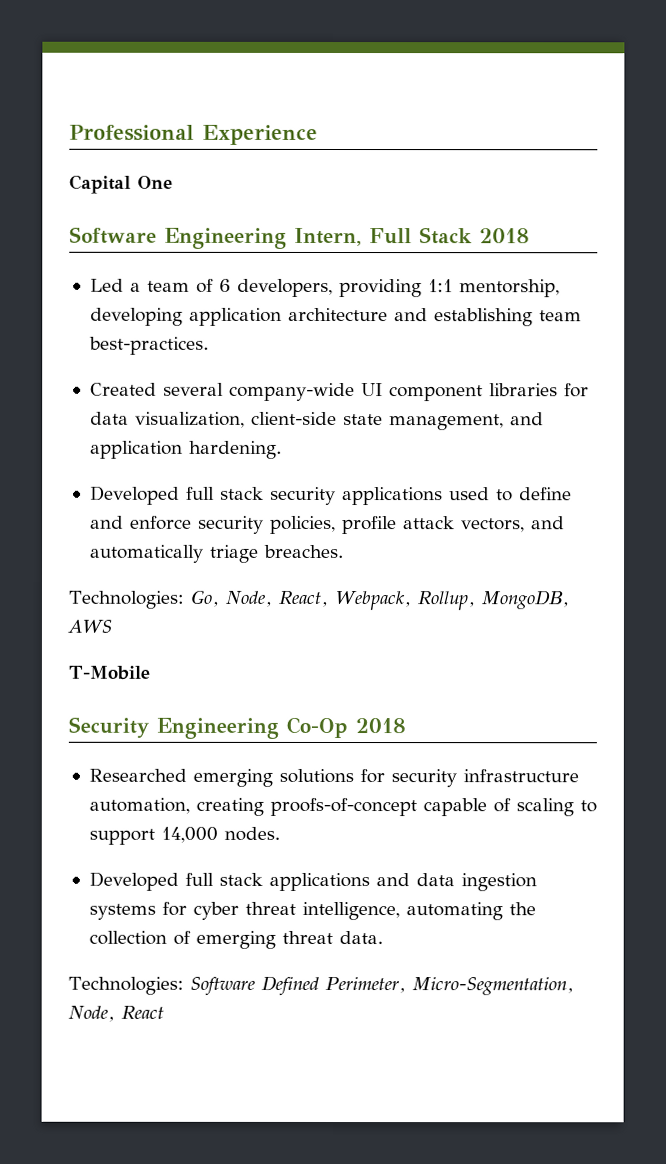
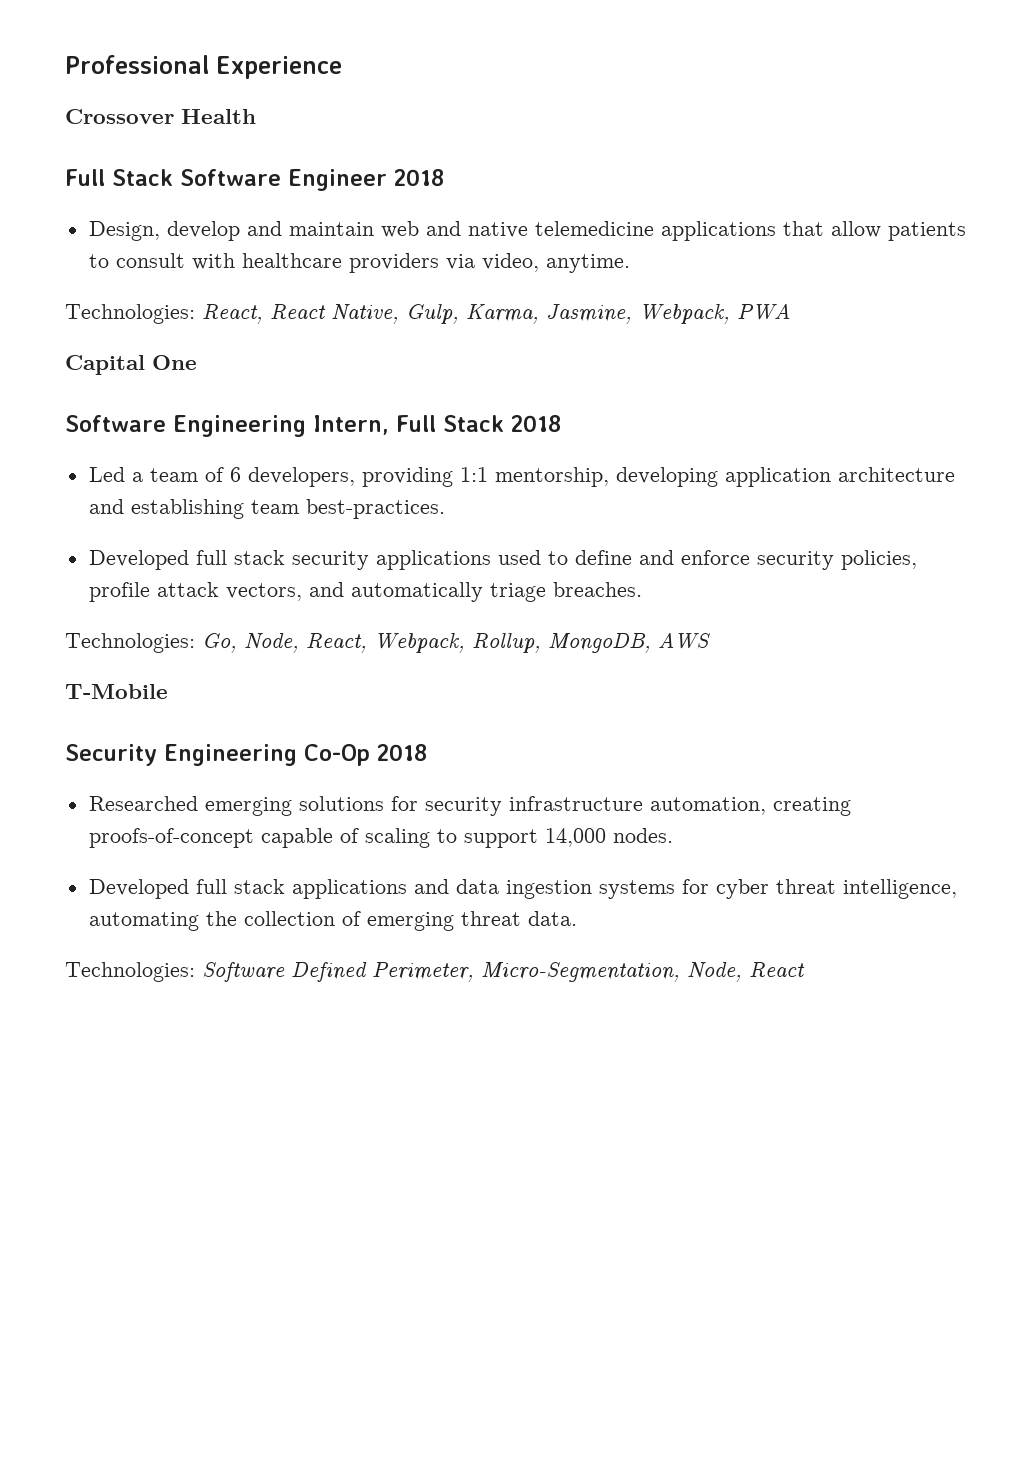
(318, 134) none -> [65,109,256,124] [65,169,444,191] [88,221,966,241] [88,253,630,273] [65,303,790,324] // Crossover Health // Full Stack Software Engineer 2018 // Design, develop and maintain web and native telemedicine applications that allow patients to consult with healthcare providers via video, anytime. // Technologies: React, React Native, Gulp, Karma, Jasmine, Webpack, PWA
[89,382,589,402] [89,411,544,431] [89,440,282,459] // Created several company-wide UI component libraries for data visualization, client-side state management, and application hardening. -> (445, 509) none

